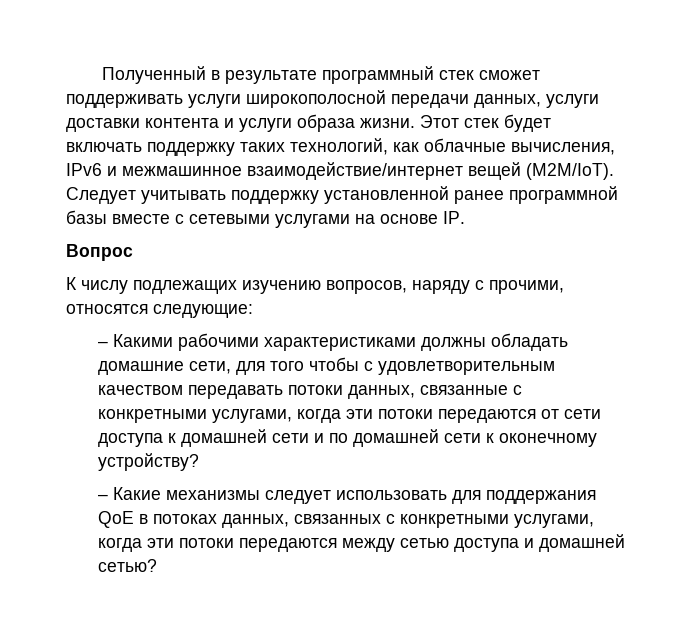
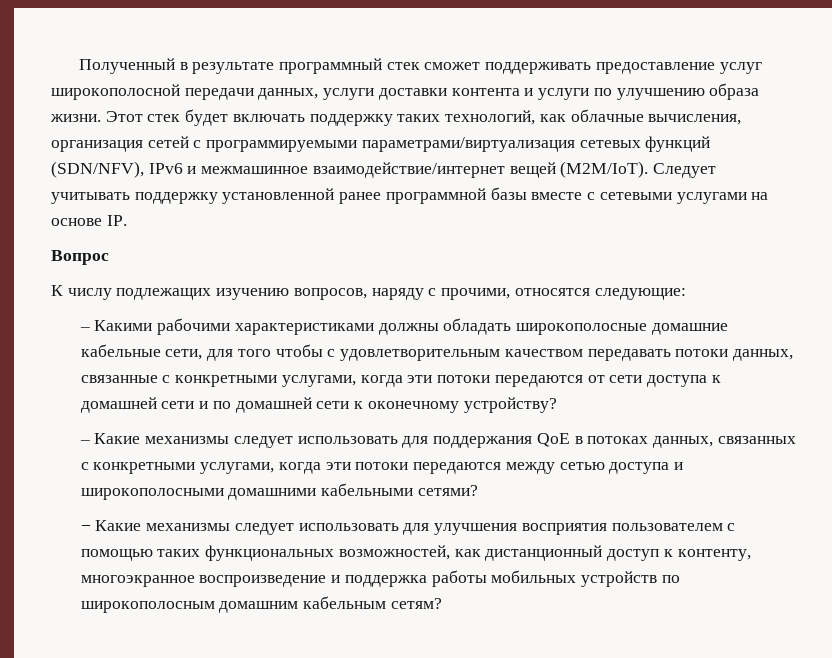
[188,94,241,108] услуги -> [595,62,762,74] предоставление услуг
(292, 125) none -> [593,88,705,100] по улучшению
(615, 148) none -> [51,136,711,152] [51,161,144,178] организация сетей с программируемыми параметрами/виртуализация сетевых функций (SDN/NFV),
[98,361,185,375] домашние -> [516,323,728,335] [80,344,161,357] широкополосные домашние кабельные
[539,534,626,552] [98,559,158,572] домашней сетью? -> [80,483,478,500] [80,520,736,535] [80,545,751,561] [80,570,680,587] [80,596,442,613] широкополосными домашними кабельными сетями? // − Какие механизмы следует использовать для улучшения восприятия пользователем с помощью таких функциональных возможностей, как дистанционный доступ к контенту, многоэкранное воспроизведение и поддержка работы мобильных устройств по широкополосным домашним кабельным сетям?

